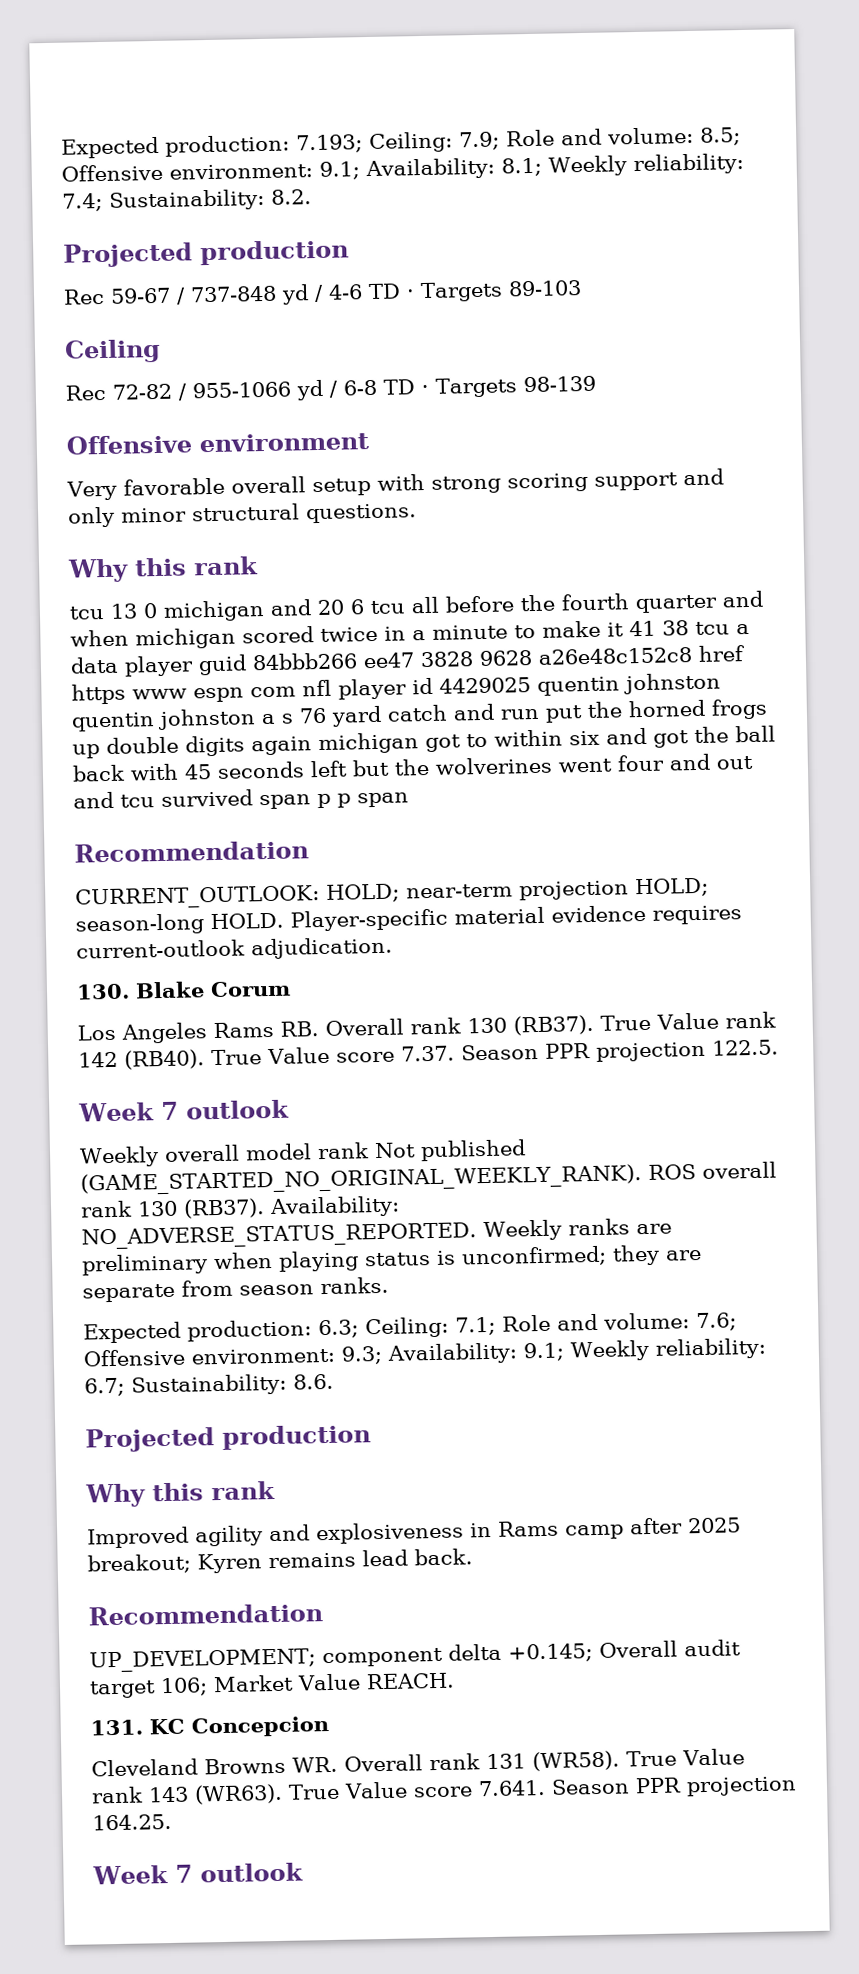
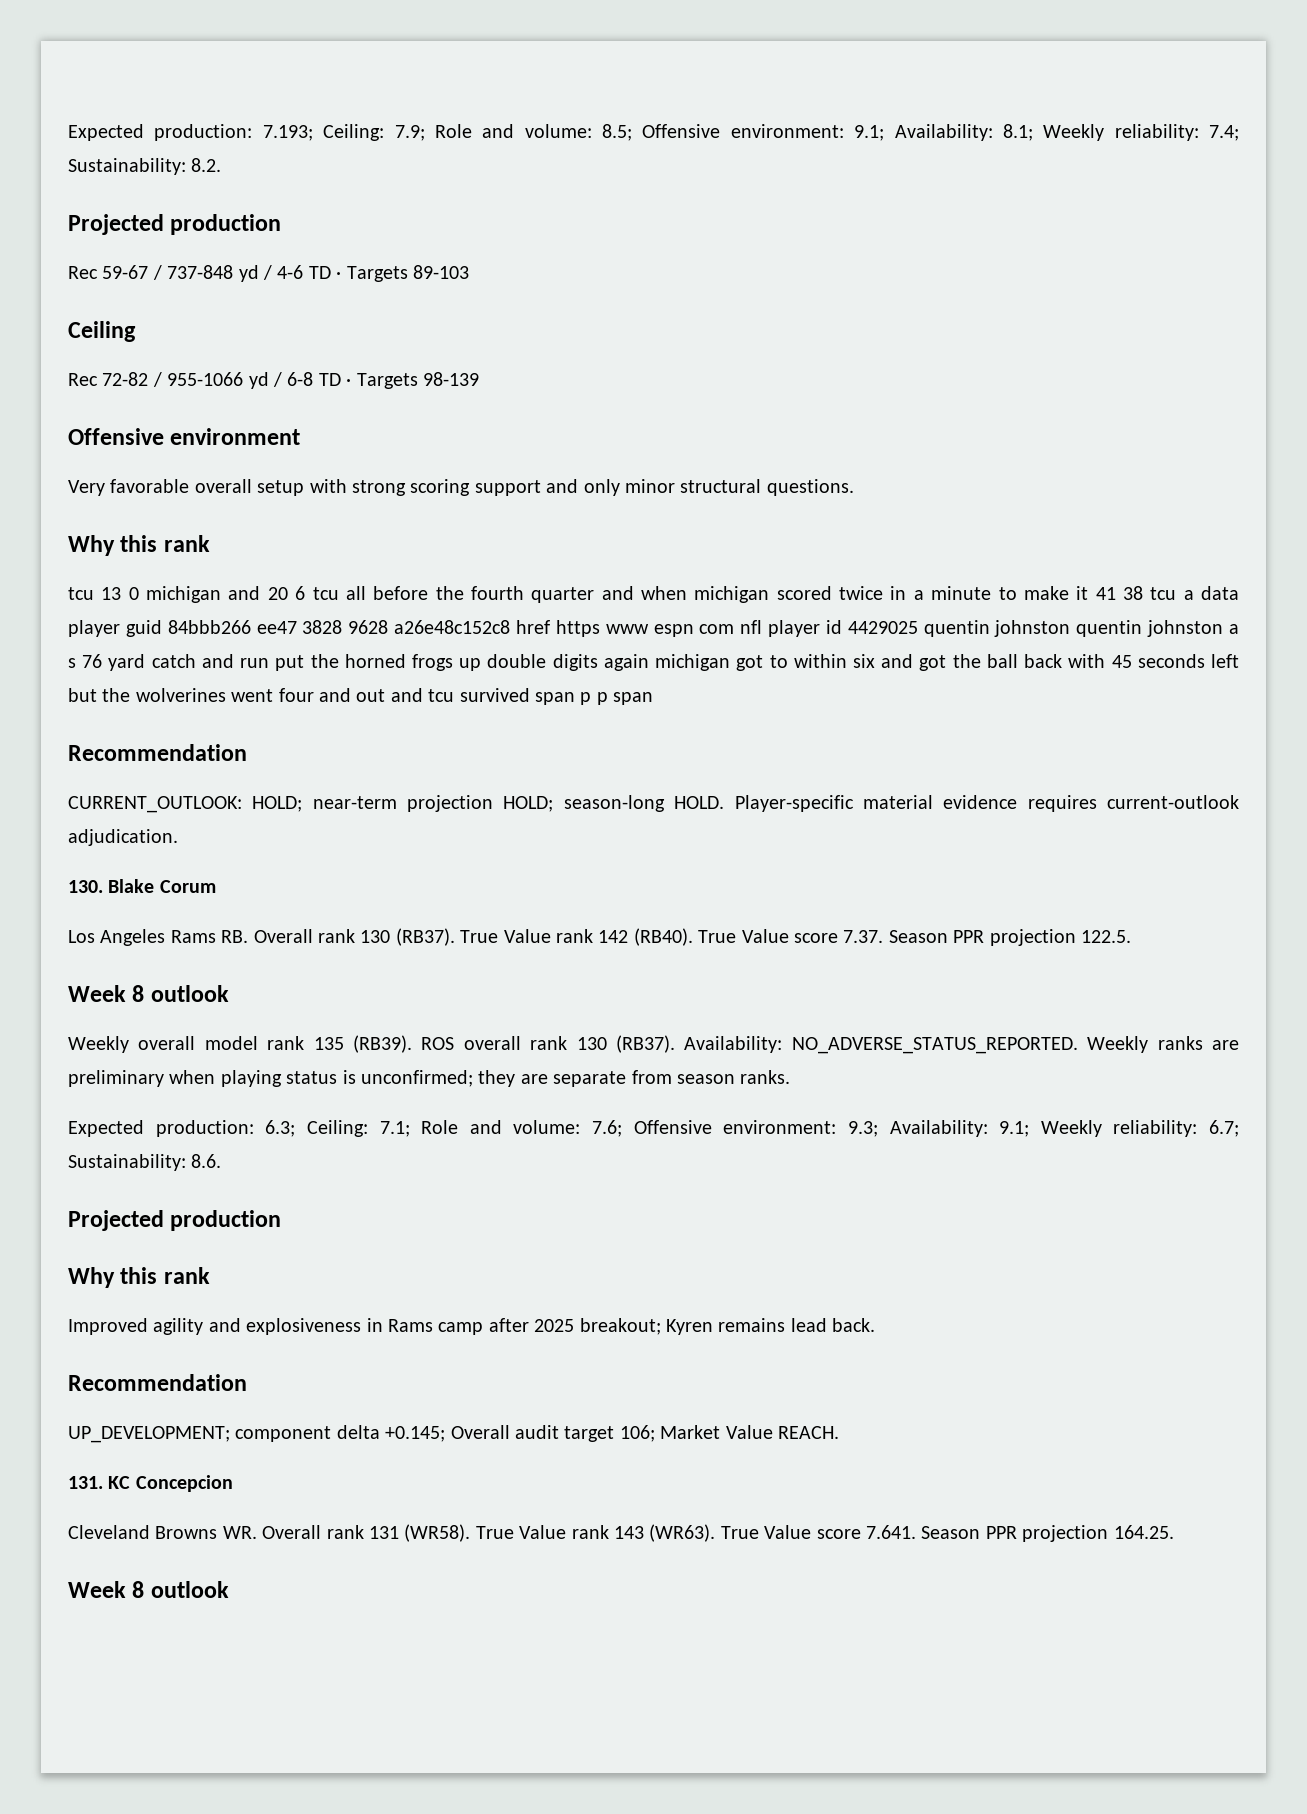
[160,1101,179,1121] 7 -> [132,985,145,1002] 8
[373,1139,526,1162] [80,1164,642,1196] Not published (GAME_STARTED_NO_ORIGINAL_WEEKLY_RANK). -> [313,1035,412,1053] 135 (RB39).
[174,1864,193,1883] 7 -> [132,1581,145,1598] 8

